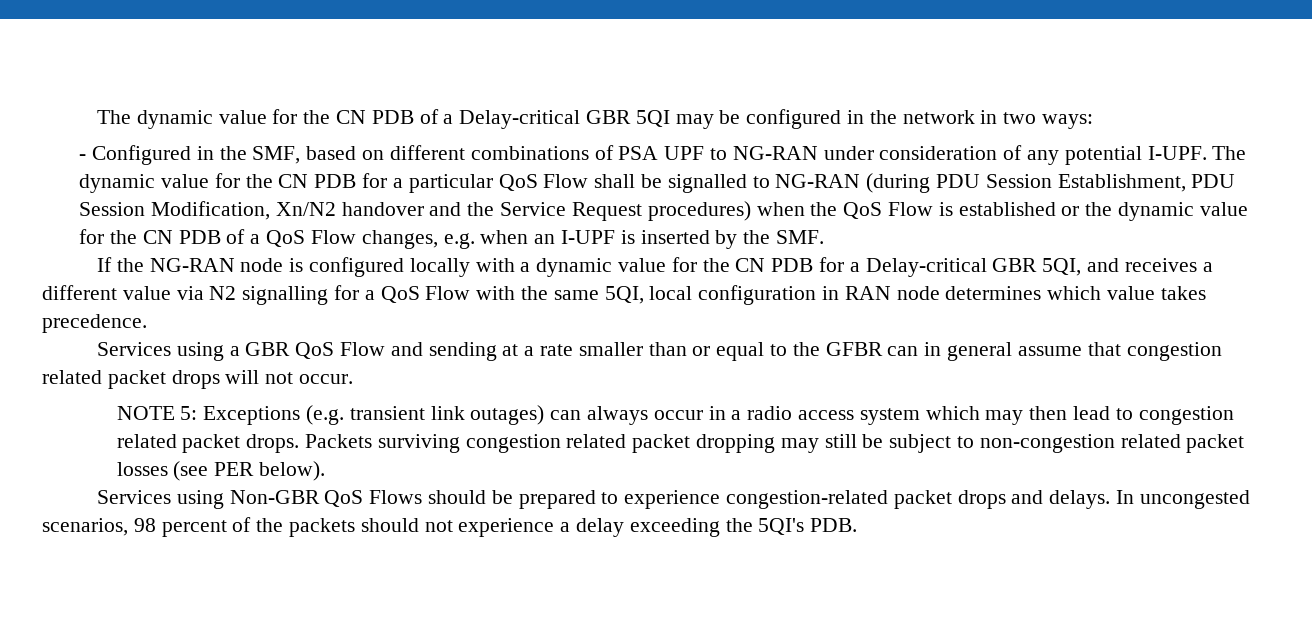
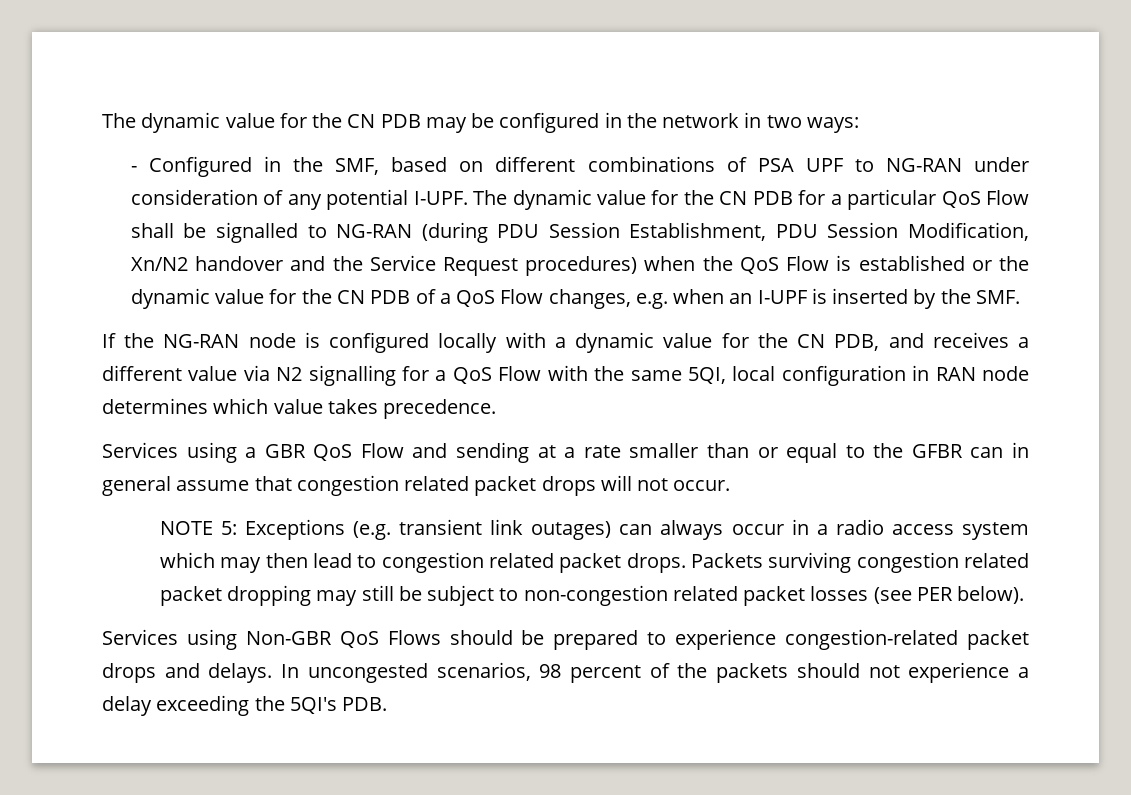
[97,109,670,129] The dynamic value for the CN PDB of a Delay-critical GBR 5QI -> [102,112,421,133] The dynamic value for the CN PDB
[771,257,1082,277] PDB for a Delay-critical GBR 5QI, -> [834,334,880,351] PDB,

